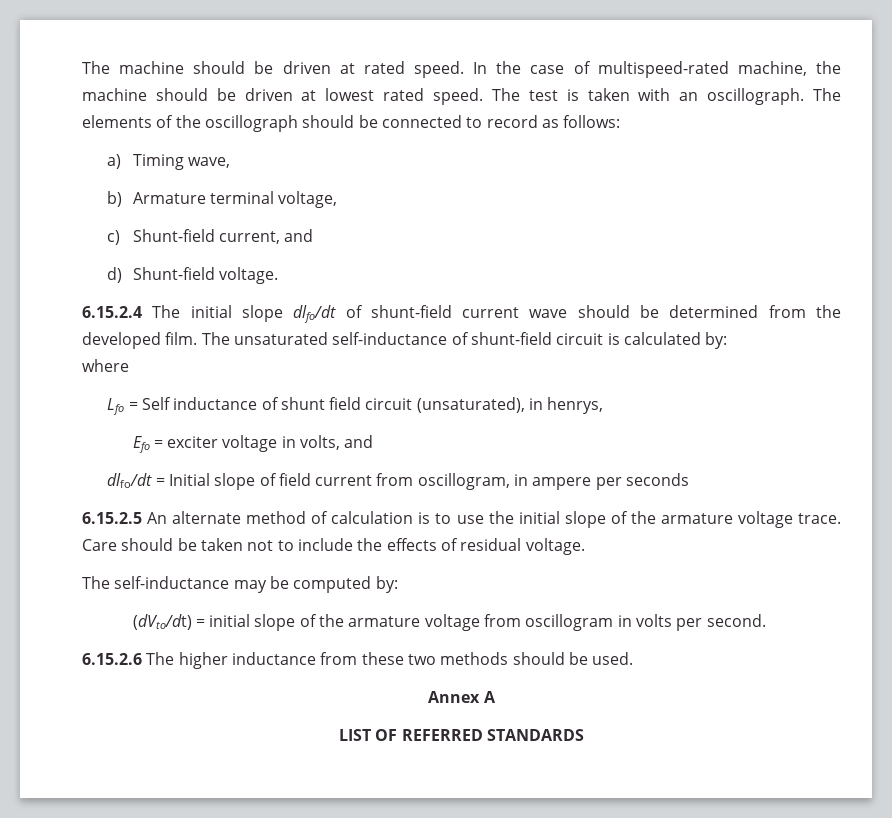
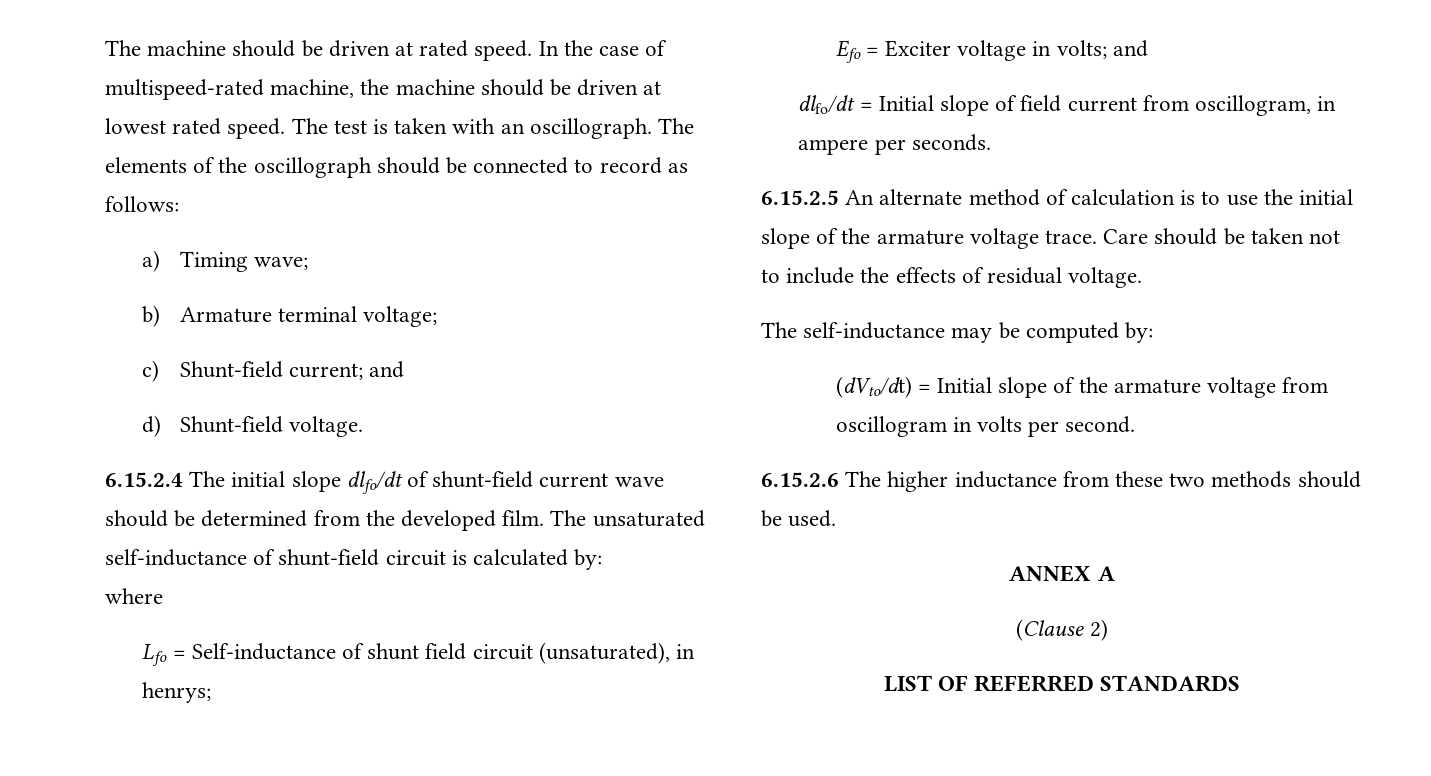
[187,157,230,168] wave, -> [253,257,308,270] wave;
[278,191,338,208] voltage, -> [362,306,437,327] voltage;
[218,231,280,244] current, -> [288,363,363,380] current;
[141,397,258,410] Self inductance -> [191,643,336,660] Self-inductance
[547,397,604,414] henrys, -> [142,682,212,703] henrys;
[167,436,219,448] exciter -> [884,40,951,57] Exciter
[300,435,341,450] volts, -> [1056,40,1107,59] volts;
[626,473,690,486] seconds -> [911,134,991,151] seconds.
[209,614,251,627] initial -> [936,377,992,393] Initial
[428,691,481,703] Annex -> [1009,565,1092,582] ANNEX
(496, 697) none -> [1016,619,1108,641] // (Clause 2)

